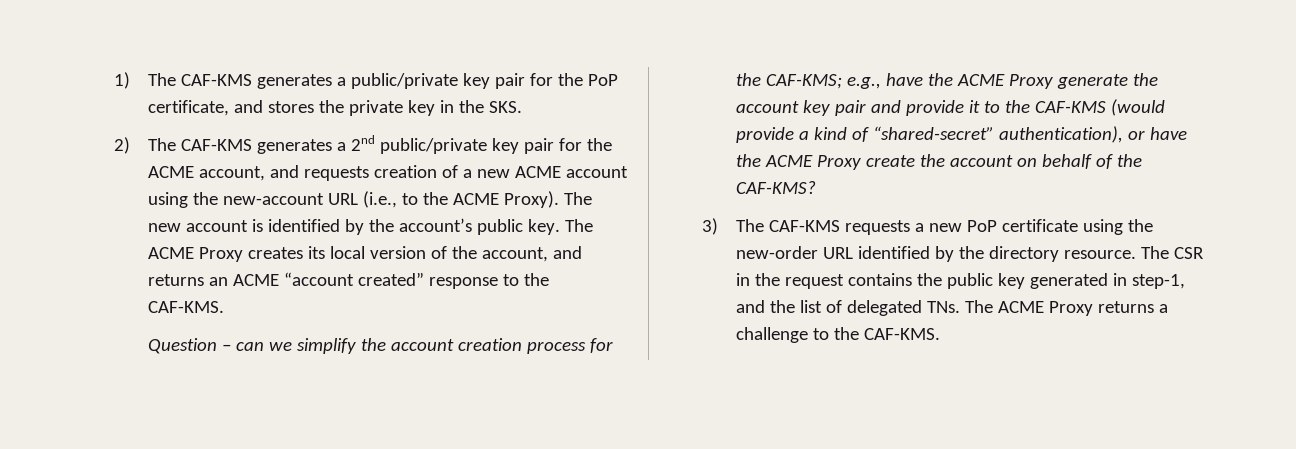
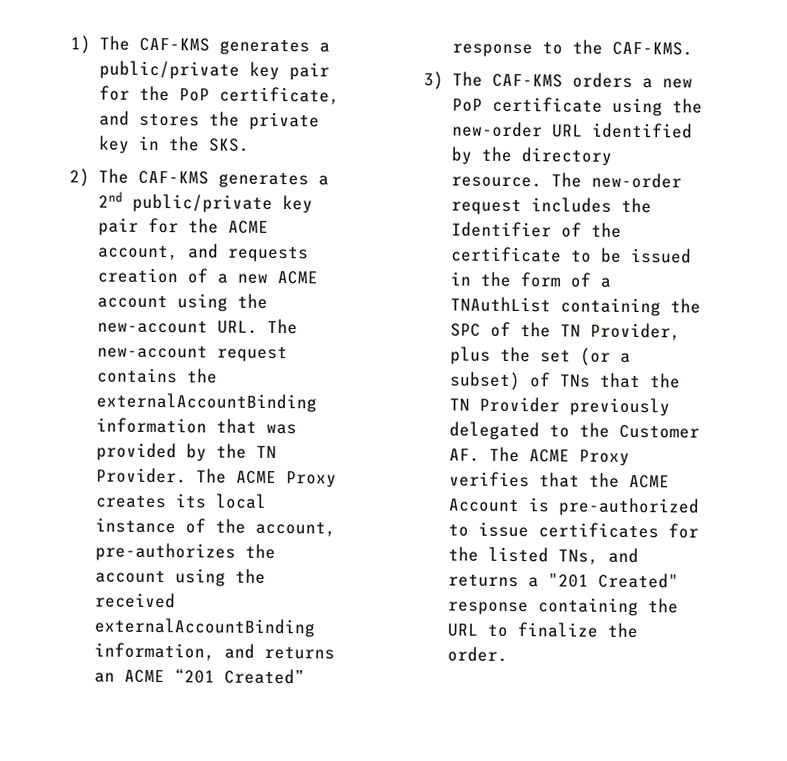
[328,191,593,208] [148,218,561,235] URL (i.e., to the ACME Proxy). The new account is identified by the account’s public key. -> [216,318,298,335] [96,344,288,363] [95,367,218,384] [95,392,317,413] [95,417,297,435] [95,442,277,462] [95,467,187,484] URL. The new-account request contains the externalAccountBinding information that was provided by the TN Provider.
[370,246,427,259] version -> [94,517,176,534] instance
(549, 254) none -> [94,542,276,562] [94,568,266,587] [94,592,176,609] [93,617,315,638] [93,642,215,661] pre-authorizes the account using the received externalAccountBinding information,
[284,272,425,286] “account created” -> [173,668,305,685] “201 Created”
[148,338,614,354] [736,73,1159,89] [736,99,1166,116] [736,126,1188,143] [736,154,1143,170] [736,181,817,194] // Question – can we simplify the account creation process for the CAF-KMS; e.g., have the ACME Proxy generate the account key pair and provide it to the CAF-KMS (would provide a kind of “shared-secret” authentication), or have the ACME Proxy create the account on behalf of the CAF-KMS? -> (693, 48) none
[845,220,911,235] requests -> [571,72,633,88] orders
[1174,247,1205,259] [736,273,1186,289] [736,300,1169,316] [736,327,941,343] CSR in the request contains the public key generated in step-1, and the list of delegated TNs. The ACME Proxy returns a challenge to the CAF-KMS. -> [590,172,682,189] [450,197,652,216] [450,221,622,238] [449,246,692,264] [449,271,611,288] [449,296,701,317] [449,321,681,341] [449,346,631,366] [448,371,681,391] [448,396,670,417] [448,421,700,441] [448,446,630,466] [448,471,670,489] [447,497,700,517] [447,521,699,539] [447,546,639,565] [447,572,679,589] [447,597,679,617] [446,622,638,639] [446,646,508,662] new-order request includes the Identifier of the certificate to be issued in the form of a TNAuthList containing the SPC of the TN Provider, plus the set (or a subset) of TNs that the TN Provider previously delegated to the Customer AF. The ACME Proxy verifies that the ACME Account is pre-authorized to issue certificates for the listed TNs, and returns a "201 Created" response containing the URL to finalize the order.

